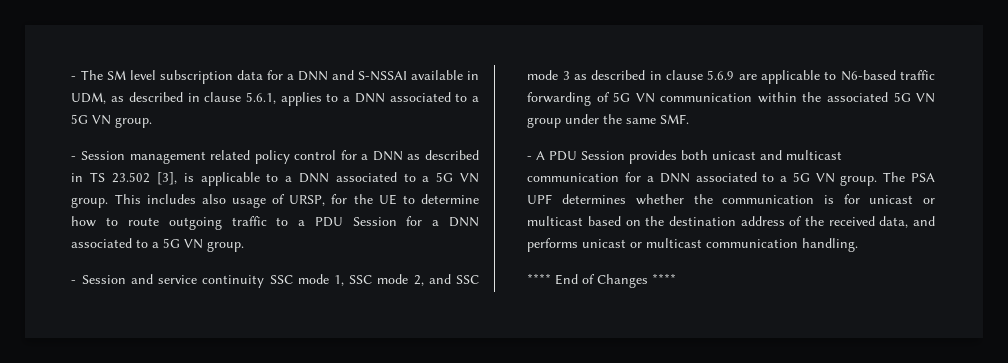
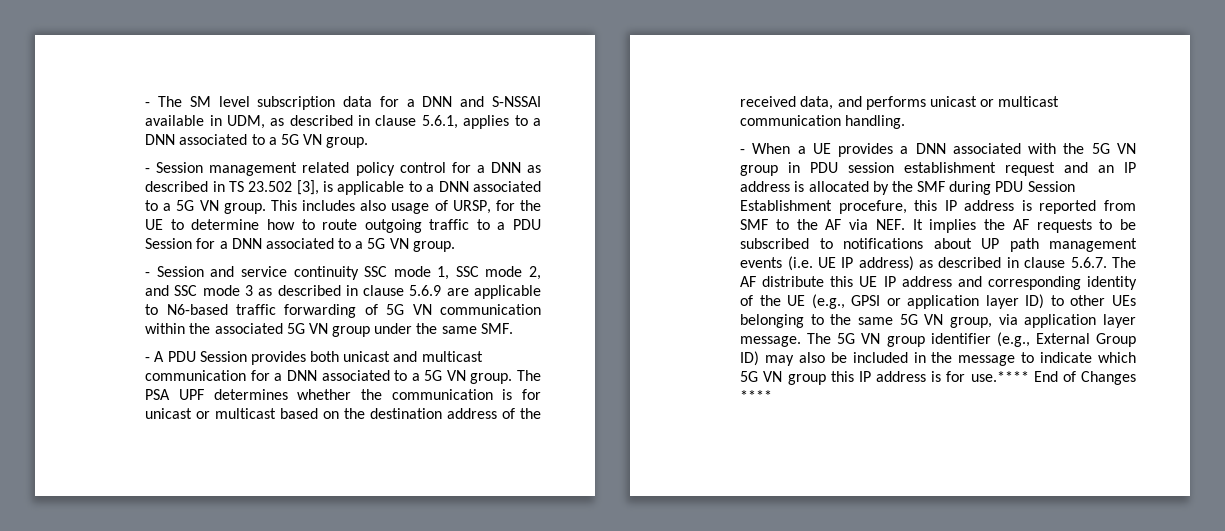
[527,273,552,284] **** -> [740,143,1136,157] [740,162,1136,176] [740,181,1075,195] [740,200,1136,214] [740,219,1136,233] [740,238,1137,252] [740,256,1136,271] [740,276,1137,290] [740,294,1136,309] [740,314,1136,328] [740,332,1136,347] [740,351,1136,366] [740,371,1029,385] - When a UE provides a DNN associated with the 5G VN group in PDU session establishment request and an IP address is allocated by the SMF during PDU Session Establishment procefure, this IP address is reported from SMF to the AF via NEF. It implies the AF requests to be subscribed to notifications about UP path management events (i.e. UE IP address) as described in clause 5.6.7. The AF distribute this UE IP address and corresponding identity of the UE (e.g., GPSI or application layer ID) to other UEs belonging to the same 5G VN group, via application layer message. The 5G VN group identifier (e.g., External Group ID) may also be included in the message to indicate which 5G VN group this IP address is for use.****

